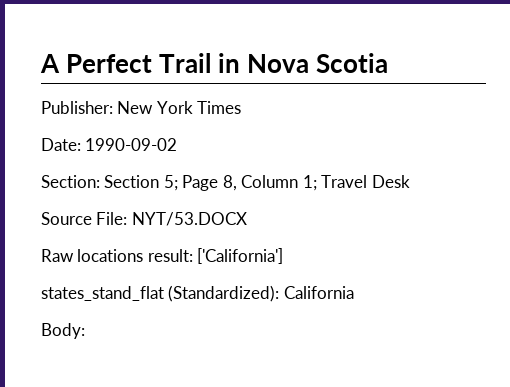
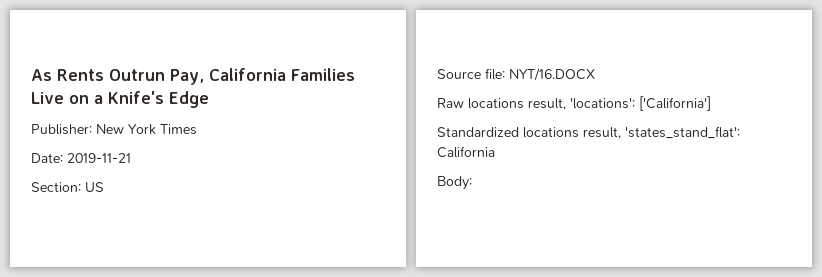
[40,53,389,73] A Perfect Trail in Nova Scotia -> [31,68,355,85] [31,91,209,108] As Rents Outrun Pay, California Families Live on a Knife's Edge
[85,138,178,151] 1990-09-02 -> [67,153,131,163] 2019-11-21
[104,175,410,191] Section 5; Page 8, Column 1; Travel Desk -> [85,182,104,192] US
[96,212,247,226] File: NYT/53.DOCX -> [485,68,595,81] file: NYT/16.DOCX
[147,249,193,262] result: -> [528,98,635,110] result, 'locations':
[41,285,280,302] states_stand_flat (Standardized): -> [437,126,740,139] Standardized locations result, 'states_stand_flat':

